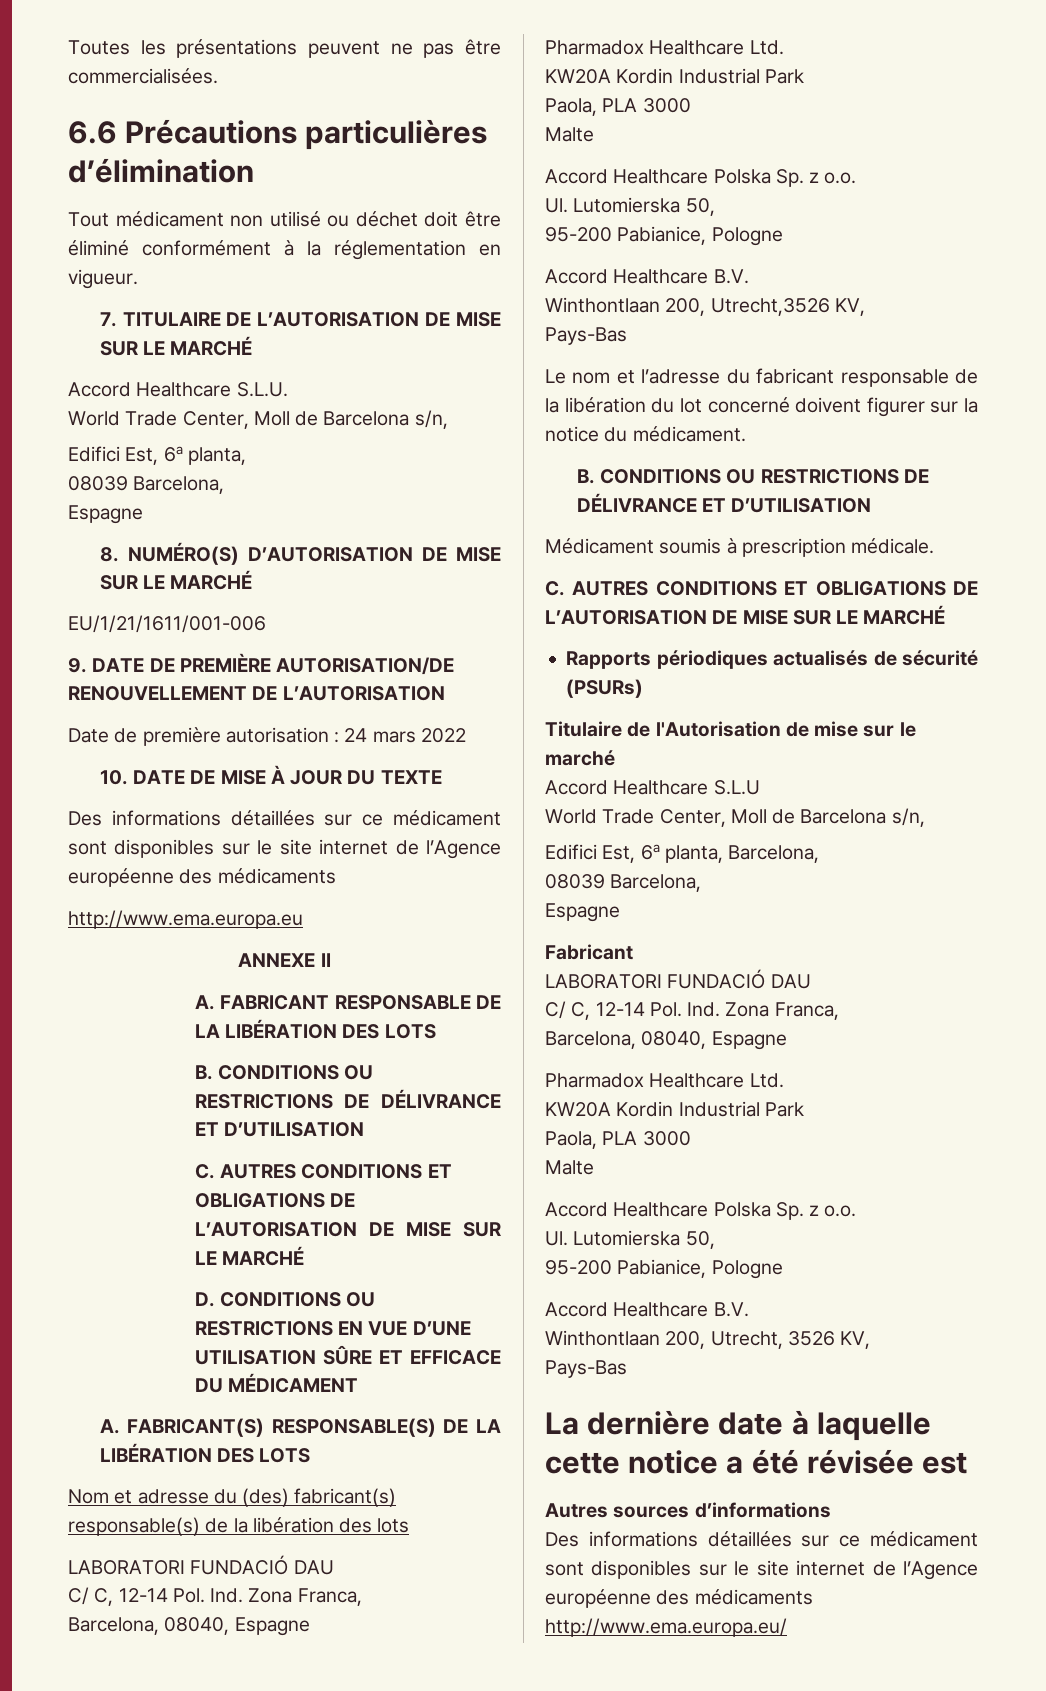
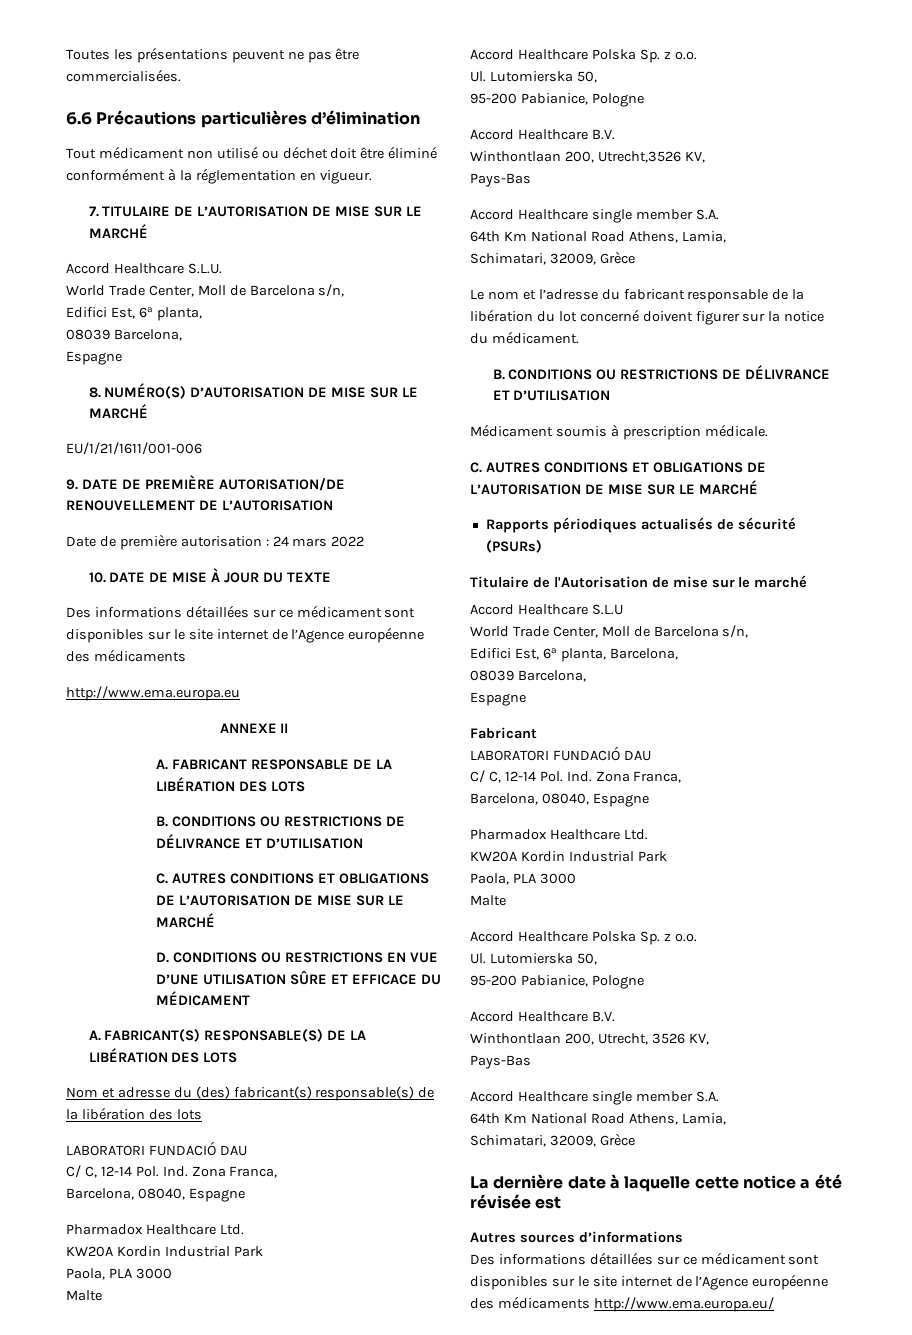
(627, 336) none -> [470,209,719,223] [470,231,726,243] [470,251,635,265] // Accord Healthcare single member S.A. // 64th Km National Road Athens, Lamia, // Schimatari, 32009, Grèce
(627, 1369) none -> [470,1091,719,1105] [470,1113,726,1125] [470,1133,635,1147] // Accord Healthcare single member S.A. // 64th Km National Road Athens, Lamia, // Schimatari, 32009, Grèce

